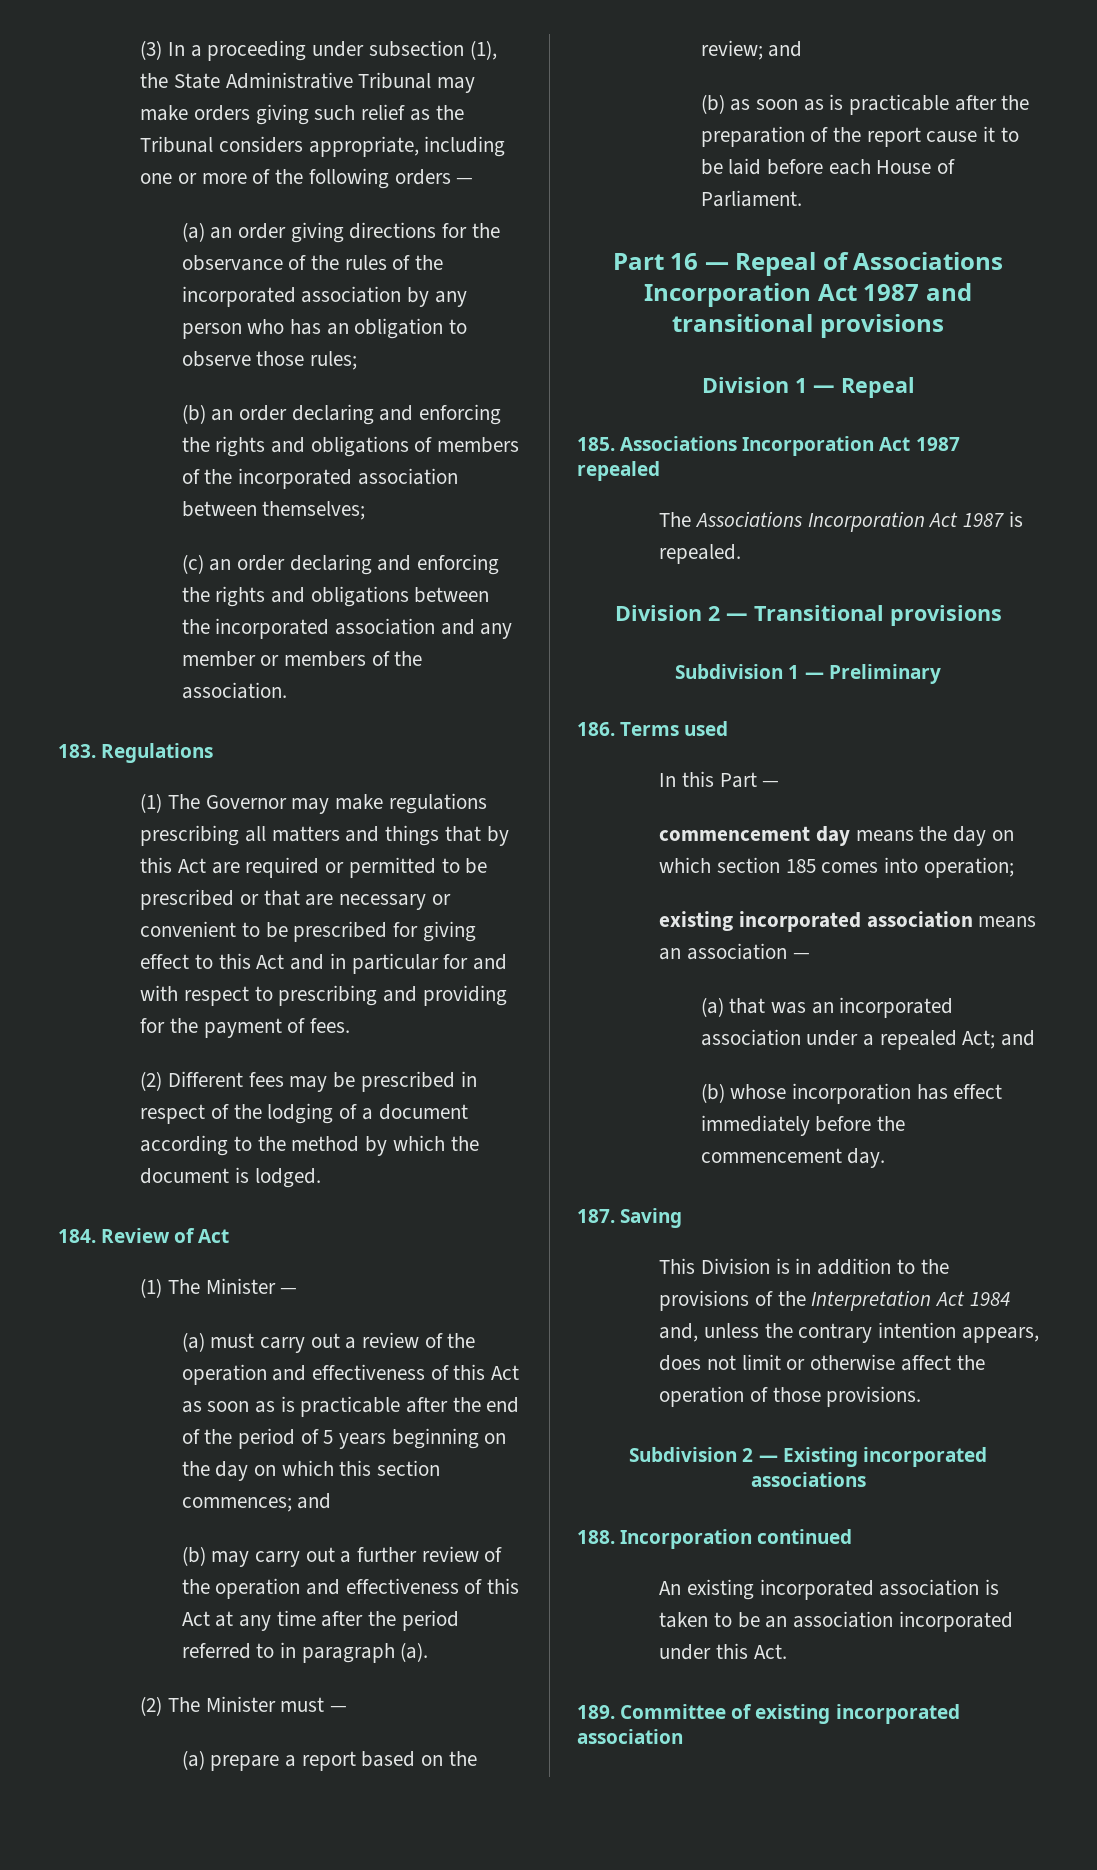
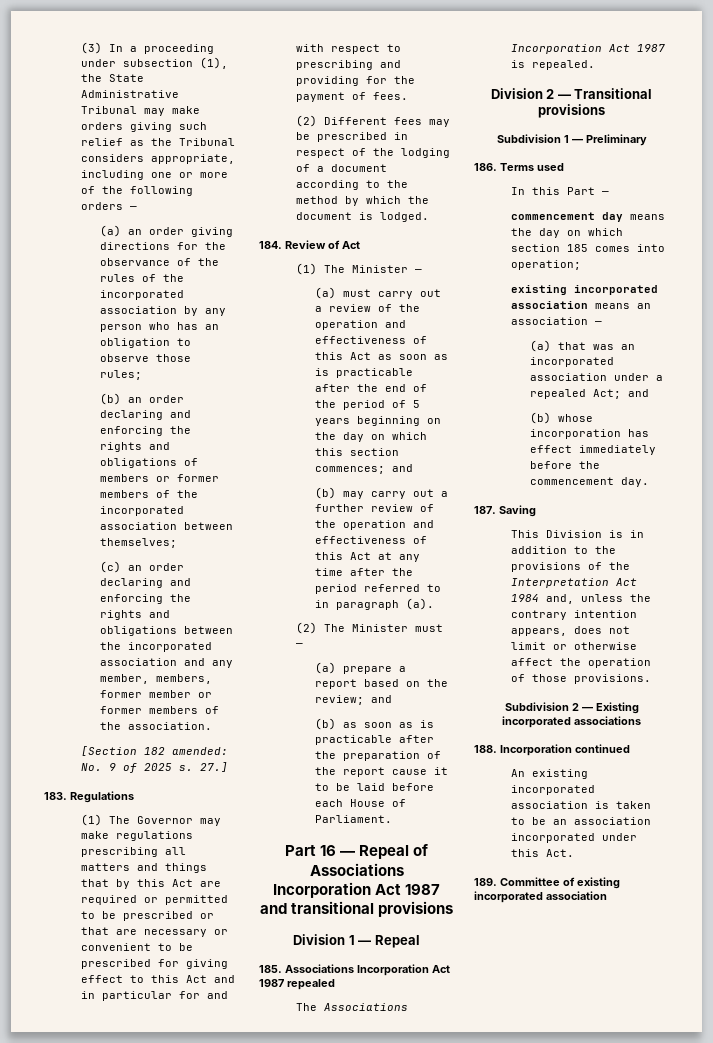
(520, 445) none -> [155,474,219,482] [99,490,149,498] or former members
(513, 631) none -> [99,674,212,684] [99,690,142,698] member, members, former
(280, 660) none -> [99,706,142,714] former
(287, 690) none -> [81,746,229,756] [81,762,229,773] // [Section 182 amended: No. 9 of 2025 s. 27.]

